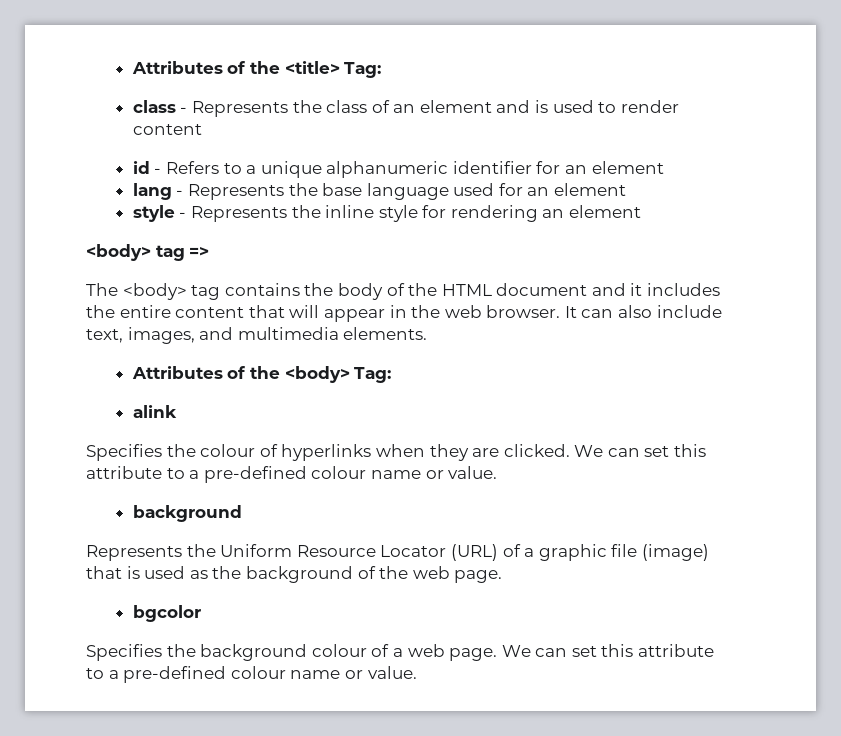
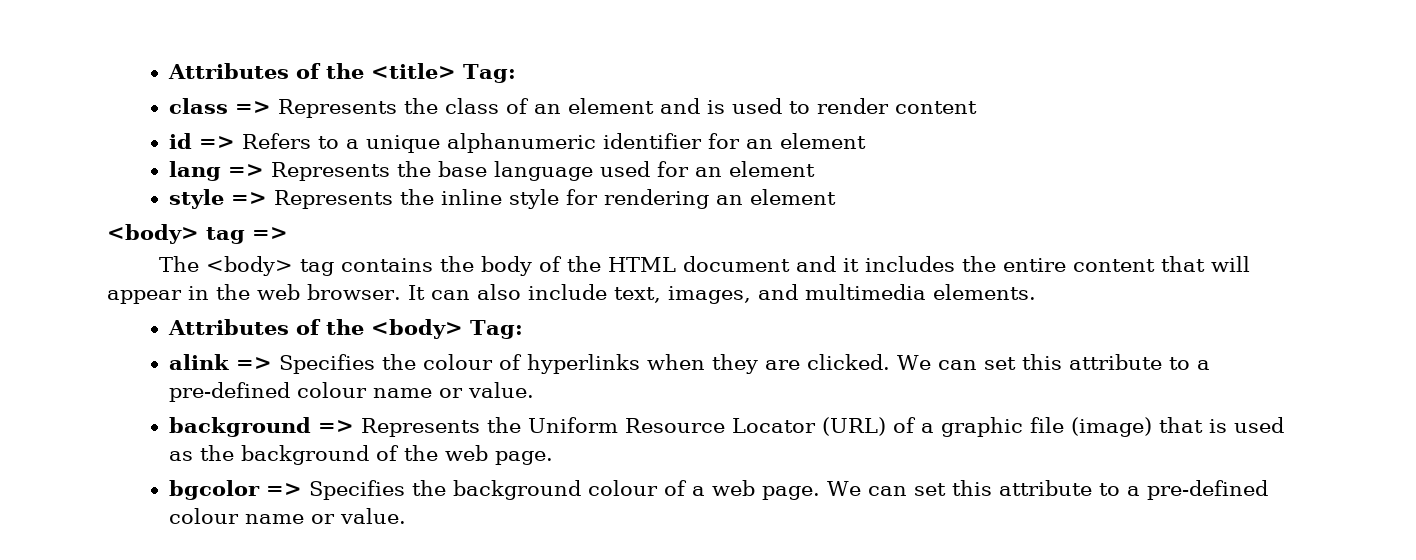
[180,107,188,113] - -> [235,101,272,114] =>
[154,168,162,174] - -> [199,136,236,149] =>
[176,190,184,196] - -> [228,164,265,177] =>
[179,212,187,218] - -> [231,192,268,205] =>
(177, 411) // -> [236,357,273,370] =>
(242, 513) // -> [318,420,355,433] =>
(201, 613) // -> [266,483,303,496] =>

